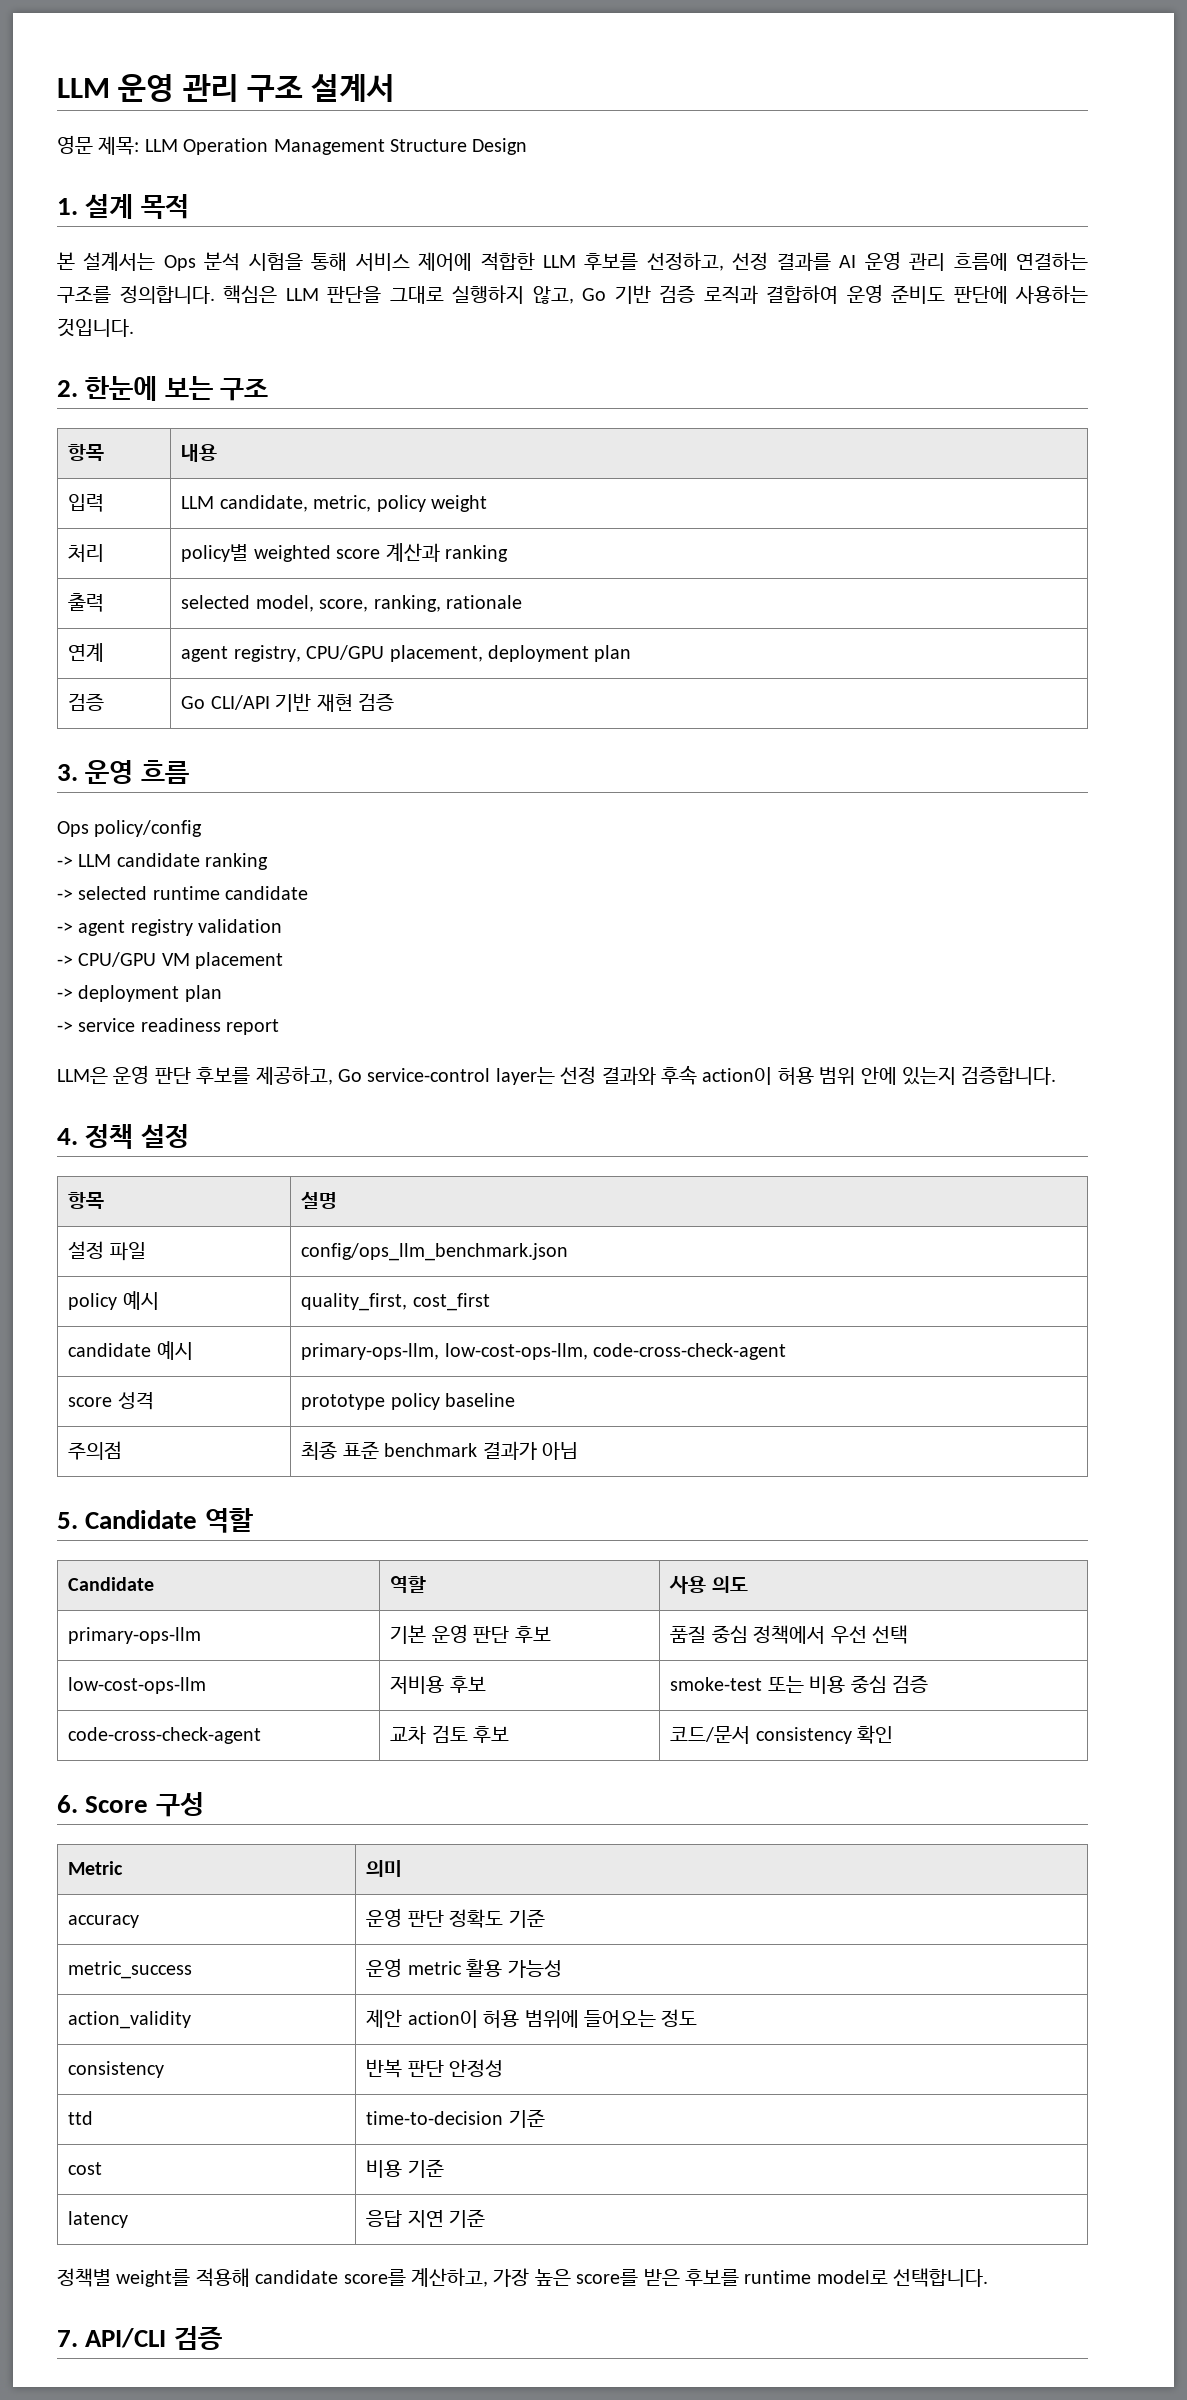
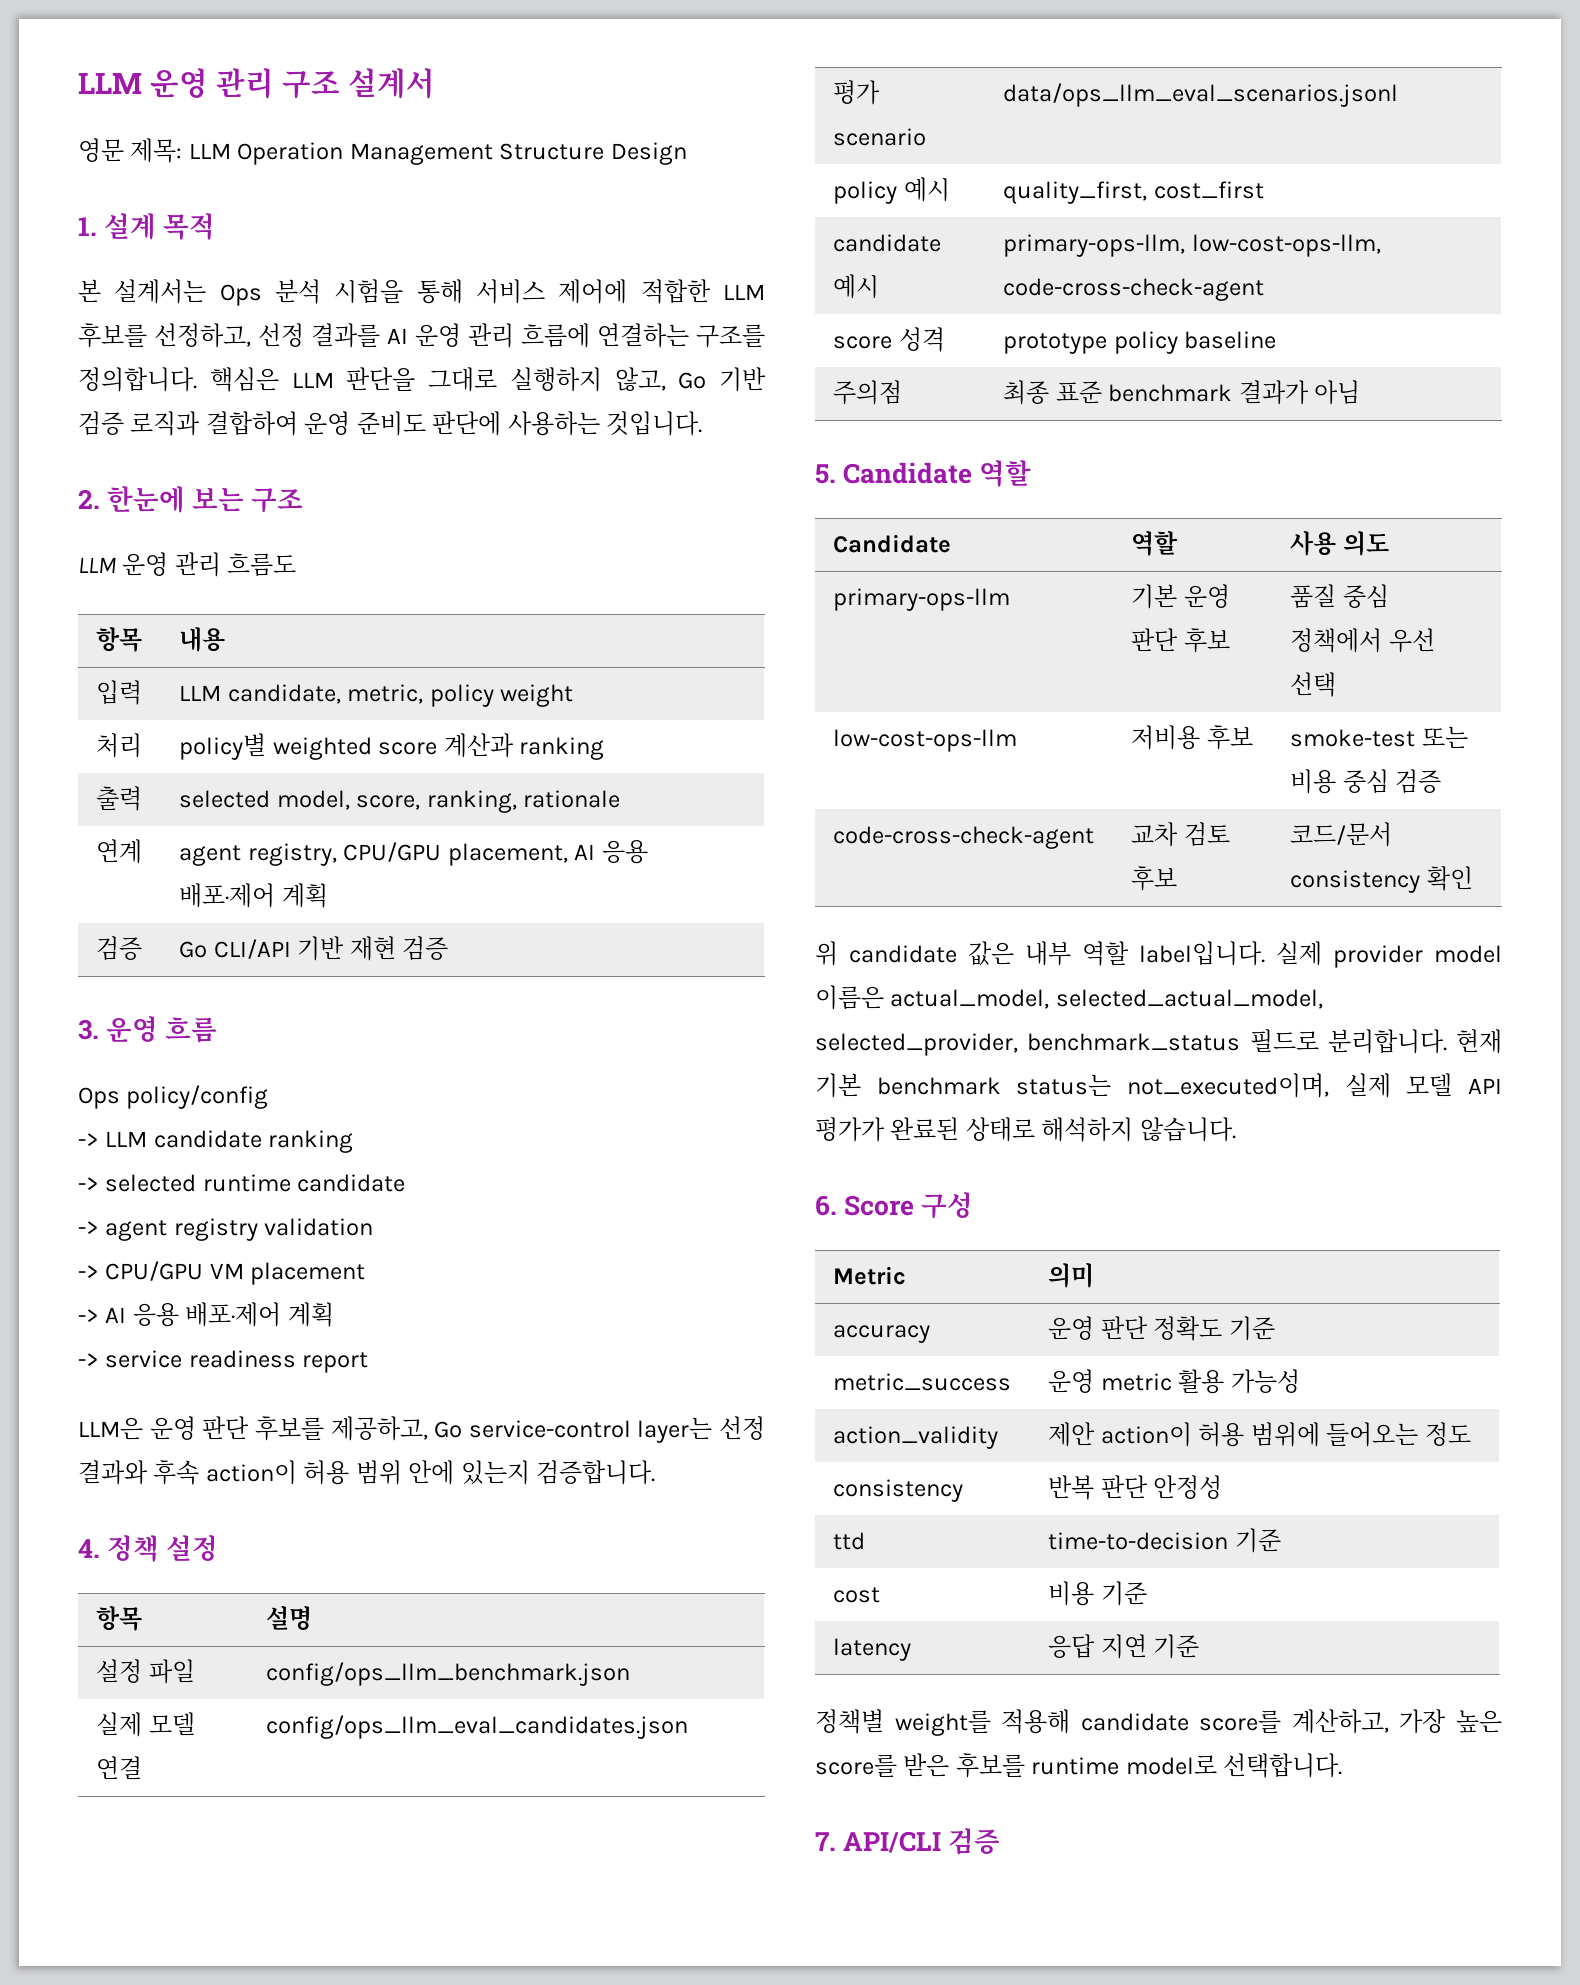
(268, 389) none -> [78,552,297,577] // LLM 운영 관리 흐름도
[487,645,632,662] deployment plan -> [574,840,648,864] [179,883,328,908] AI 응용 배포·제어 계획
[78,985,222,1002] deployment plan -> [105,1302,334,1327] AI 응용 배포·제어 계획
(569, 1252) none -> [96,1712,195,1737] [96,1756,143,1780] [266,1715,689,1739] [833,80,881,105] [833,128,927,146] [1003,83,1399,107] // 실제 모델 연결 | config/ops_llm_eval_candidates.json // 평가 scenario | data/ops_llm_eval_scenarios.jsonl
(894, 1734) none -> [815,941,1502,968] [815,985,1323,1010] [815,1029,1502,1056] [815,1073,1502,1098] [815,1117,1236,1142] // 위 candidate 값은 내부 역할 label입니다. 실제 provider model 이름은 actual_model, selected_actual_model, selected_provider, benchmark_status 필드로 분리합니다. 현재 기본 benchmark status는 not_executed이며, 실제 모델 API 평가가 완료된 상태로 해석하지 않습니다.

